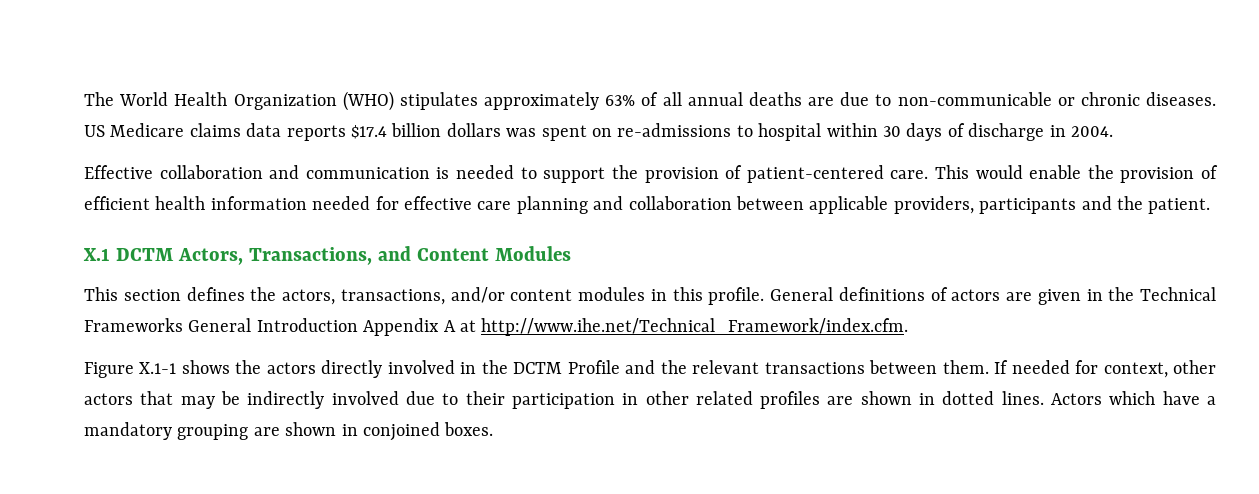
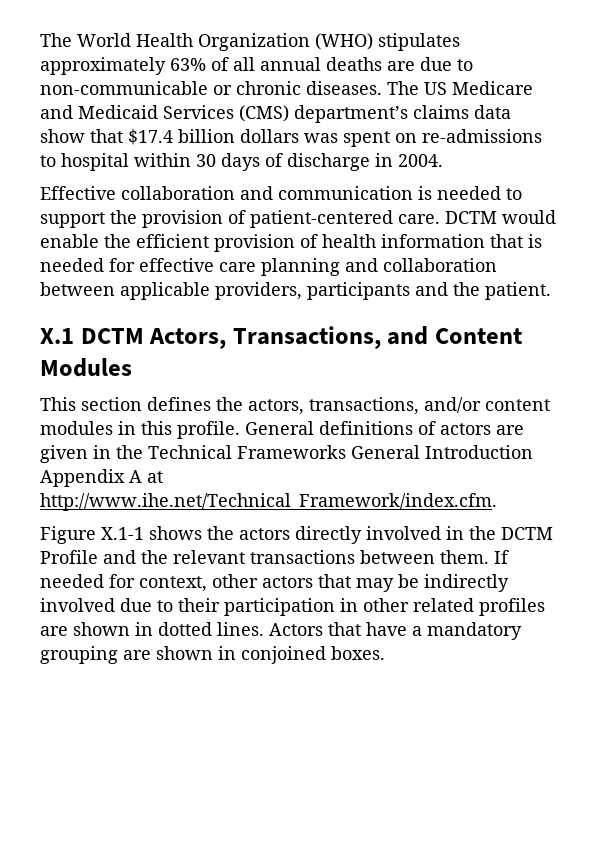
(1216, 99) none -> [387,81,419,95] The
[189,123,346,141] claims data reports -> [40,105,511,123] [40,129,123,143] and Medicaid Services (CMS) department’s claims data show that
[934,165,969,179] This -> [445,211,497,224] DCTM
[1120,165,1218,183] [84,196,150,210] provision of efficient -> [136,234,318,252] efficient provision of
(307, 203) none -> [490,234,542,248] that is
[1109,391,1156,405] which -> [328,622,361,636] that

